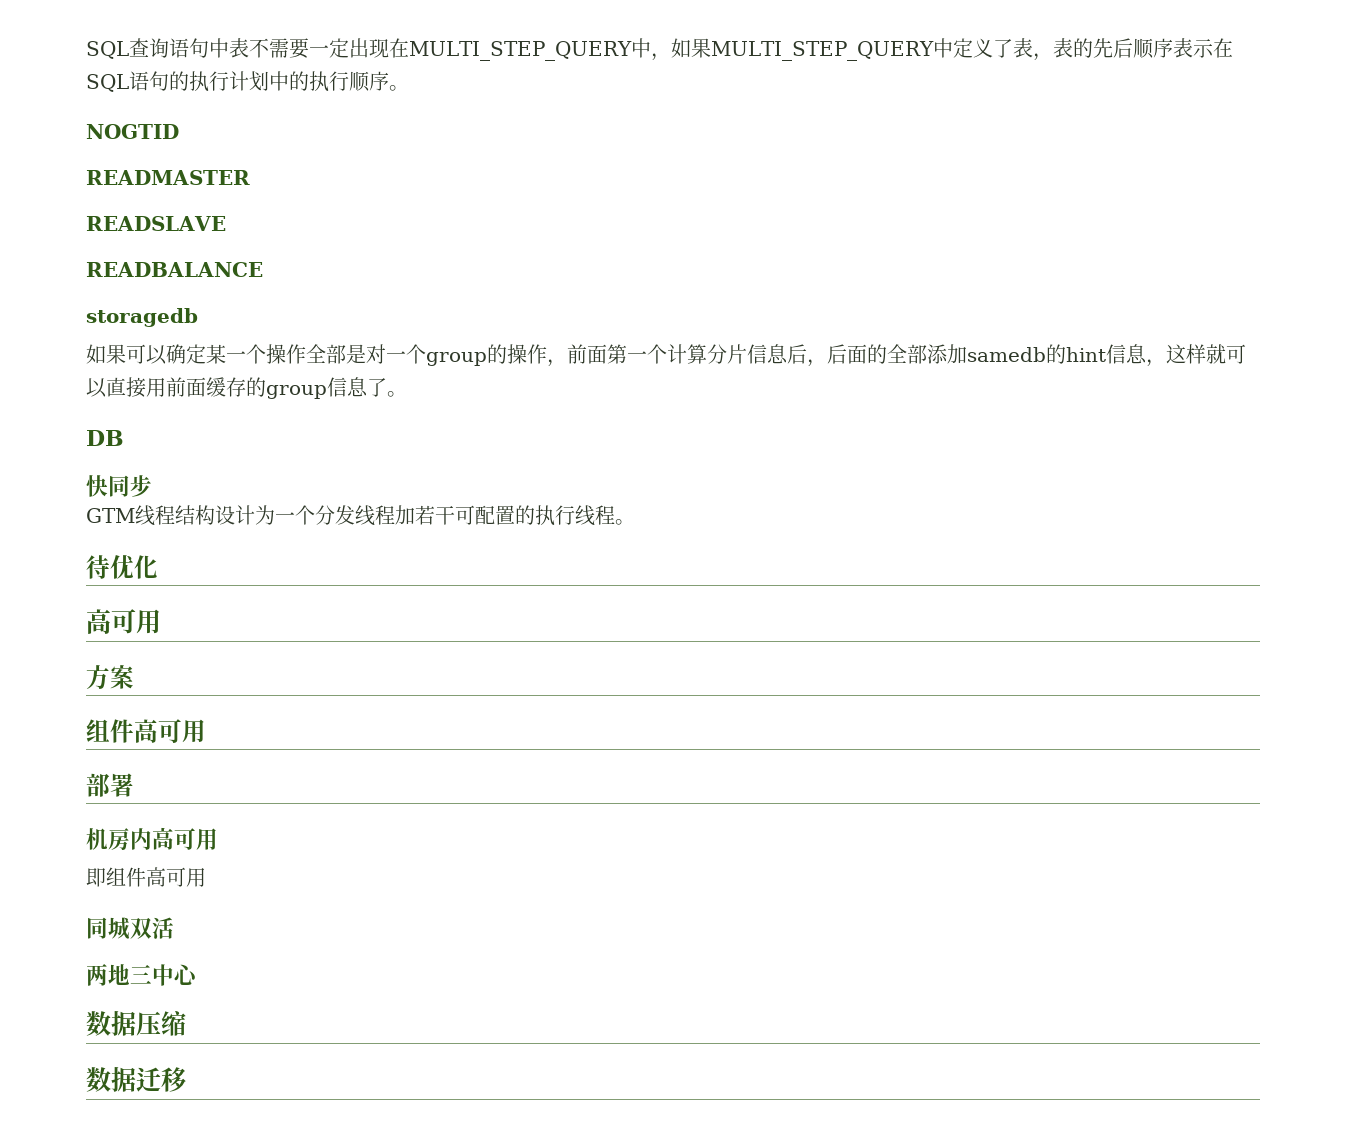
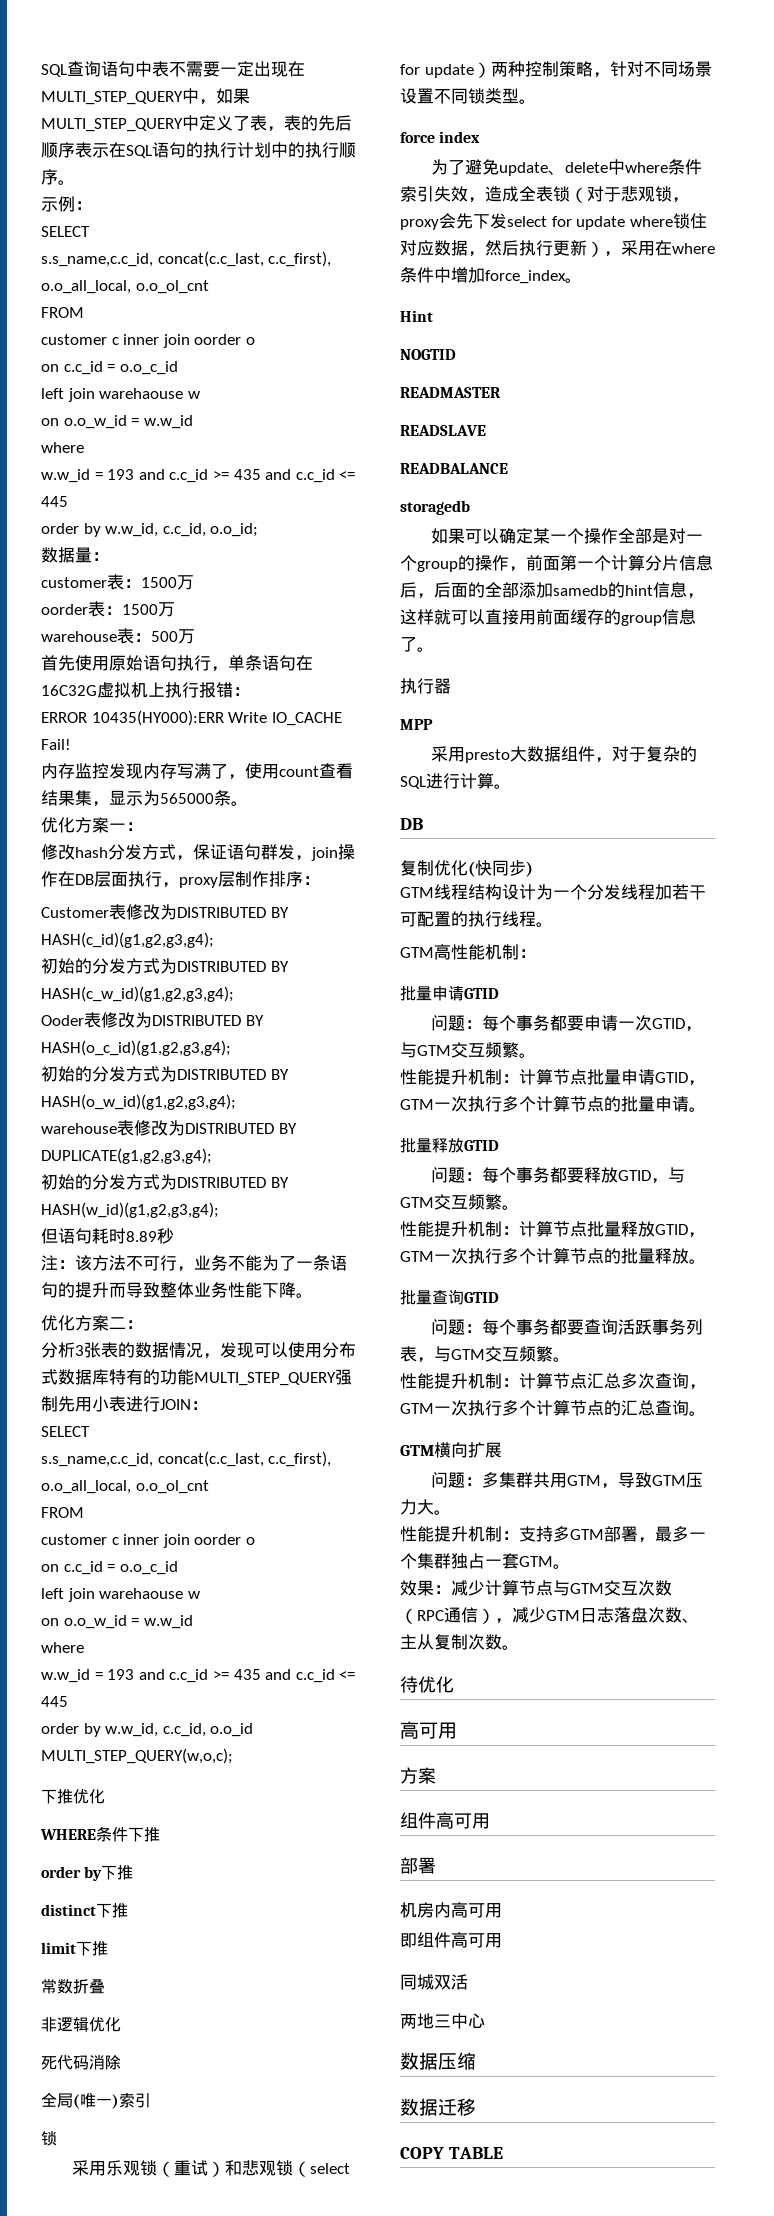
(409, 88) none -> [41,196,92,212] [41,226,90,237] [41,251,332,267] [41,280,209,294] [41,307,84,318] [41,334,255,348] [41,361,178,375] [41,388,200,402] [41,415,193,429] [41,442,84,453] [41,469,356,483] [41,496,68,507] [41,523,259,537] [41,547,109,563] [41,574,194,590] [41,601,175,617] [41,628,195,644] [41,655,313,672] [41,682,250,698] [41,710,342,726] [41,739,71,750] [41,763,353,780] [41,790,248,807] [41,817,143,833] [41,844,355,861] [41,871,320,888] [41,904,289,920] [41,932,214,948] [41,958,289,974] [41,986,234,1002] [41,1012,264,1028] [41,1040,231,1056] [41,1066,289,1082] [41,1094,236,1110] [41,1120,297,1136] [41,1148,212,1164] [41,1174,289,1190] [41,1202,219,1218] [41,1228,174,1244] [41,1255,347,1272] [41,1282,313,1298] [41,1315,143,1331] [41,1342,356,1359] [41,1369,352,1386] [41,1396,208,1412] [41,1426,90,1437] [41,1451,332,1467] [41,1480,209,1494] [41,1507,84,1518] [41,1534,255,1548] [41,1561,178,1575] [41,1588,200,1602] [41,1615,193,1629] [41,1642,84,1653] [41,1669,356,1683] [41,1696,68,1707] [41,1723,254,1737] [41,1748,233,1764] [41,1789,105,1804] [40,1826,160,1842] [41,1865,134,1881] [41,1903,128,1918] [41,1941,108,1956] [41,1979,105,1994] [41,2017,121,2032] [41,2055,121,2070] [41,2092,151,2109] [41,2131,57,2146] [71,2160,350,2177] [400,61,712,78] [400,88,536,104] [400,131,481,143] [430,159,702,176] [400,186,689,203] [400,213,707,230] [400,240,715,257] [400,267,582,284] [400,310,433,322] // 示例： // SELECT // s.s_name,c.c_id, concat(c.c_last, c.c_first), o.o_all_local, o.o_ol_cnt // FROM // customer c inner join oorder o // on c.c_id = o.o_c_id // left join warehaouse w // on o.o_w_id = w.w_id // where // w.w_id = 193 and c.c_id >= 435 and c.c_id <= 445 // order by w.w_id, c.c_id, o.o_id; // 数据量： // customer表：1500万 // oorder表：1500万 // warehouse表：500万 // 首先使用原始语句执行，单条语句在16C32G虚拟机上执行报错： // ERROR 10435(HY000):ERR Write IO_CACHE Fail! // 内存监控发现内存写满了，使用count查看结果集，显示为565000条。 // 优化方案一： // 修改hash分发方式，保证语句群发，join操作在DB层面执行，proxy层制作排序： // Customer表修改为DISTRIBUTED BY HASH(c_id)(g1,g2,g3,g4); // 初始的分发方式为DISTRIBUTED BY HASH(c_w_id)(g1,g2,g3,g4); // Ooder表修改为DISTRIBUTED BY HASH(o_c_id)(g1,g2,g3,g4); // 初始的分发方式为DISTRIBUTED BY HASH(o_w_id)(g1,g2,g3,g4); // warehouse表修改为DISTRIBUTED BY DUPLICATE(g1,g2,g3,g4); // 初始的分发方式为DISTRIBUTED BY HASH(w_id)(g1,g2,g3,g4); // 但语句耗时8.89秒 // 注：该方法不可行，业务不能为了一条语句的提升而导致整体业务性能下降。 // 优化方案二： // 分析3张表的数据情况，发现可以使用分布式数据库特有的功能MULTI_STEP_QUERY强制先用小表进行JOIN： // SELECT // s.s_name,c.c_id, concat(c.c_last, c.c_first), o.o_all_local, o.o_ol_cnt // FROM // customer c inner join oorder o // on c.c_id = o.o_c_id // left join warehaouse w // on o.o_w_id = w.w_id // where // w.w_id = 193 and c.c_id >= 435 and c.c_id <= 445 // order by w.w_id, c.c_id, o.o_id MULTI_STEP_QUERY(w,o,c); // 下推优化 // WHERE条件下推 // order by下推 // distinct下推 // limit下推 // 常数折叠 // 非逻辑优化 // 死代码消除 // 全局(唯一)索引 // 锁 // 采用乐观锁（重试）和悲观锁（select for update）两种控制策略，针对不同场景设置不同锁类型。 // force index // 为了避免update、delete中where条件索引失效，造成全表锁（对于悲观锁，proxy会先下发select for update where锁住对应数据，然后执行更新），采用在where条件中增加force_index。 // Hint
[86,430,124,446] DB // -> [400,678,451,694] [400,719,433,730] [430,746,697,763] [400,773,511,789] [400,818,423,830] [400,860,475,877] 执行器 // MPP // 采用presto大数据组件，对于复杂的SQL进行计算。 // DB // 复制优化(
(152, 486) none -> [526,861,533,877] )
(635, 522) none -> [400,944,536,960] [400,986,499,1001] [430,1015,702,1032] [400,1042,536,1058] [400,1069,705,1086] [400,1096,706,1112] [400,1138,499,1153] [430,1167,685,1184] [400,1194,519,1210] [400,1221,705,1238] [400,1248,706,1264] [400,1289,499,1305] [430,1319,703,1335] [400,1346,570,1363] [400,1373,706,1390] [400,1400,706,1416] [400,1442,502,1458] [430,1472,703,1489] [400,1499,451,1515] [400,1526,706,1543] [400,1553,570,1569] [400,1580,672,1596] [400,1607,699,1624] [400,1634,519,1650] // GTM高性能机制： // 批量申请GTID // 问题：每个事务都要申请一次GTID，与GTM交互频繁。 // 性能提升机制：计算节点批量申请GTID，GTM一次执行多个计算节点的批量申请。 // 批量释放GTID // 问题：每个事务都要释放GTID，与GTM交互频繁。 // 性能提升机制：计算节点批量释放GTID，GTM一次执行多个计算节点的批量释放。 // 批量查询GTID // 问题：每个事务都要查询活跃事务列表，与GTM交互频繁。 // 性能提升机制：计算节点汇总多次查询，GTM一次执行多个计算节点的汇总查询。 // GTM横向扩展 // 问题：多集群共用GTM，导致GTM压力大。 // 性能提升机制：支持多GTM部署，最多一个集群独占一套GTM。 // 效果：减少计算节点与GTM交互次数（RPC通信），减少GTM日志落盘次数、主从复制次数。
(186, 1079) none -> [400,2147,503,2159] // COPY TABLE

